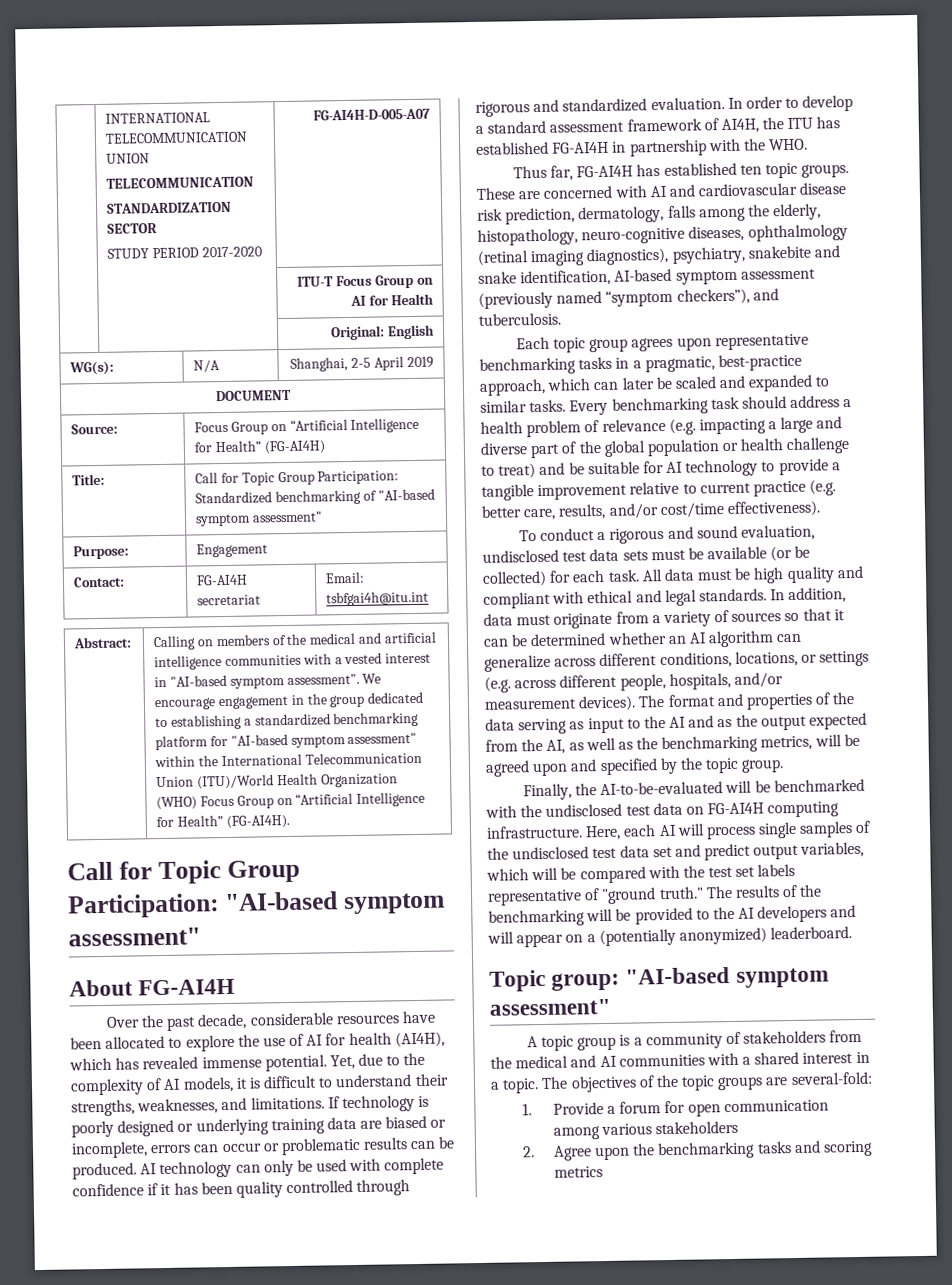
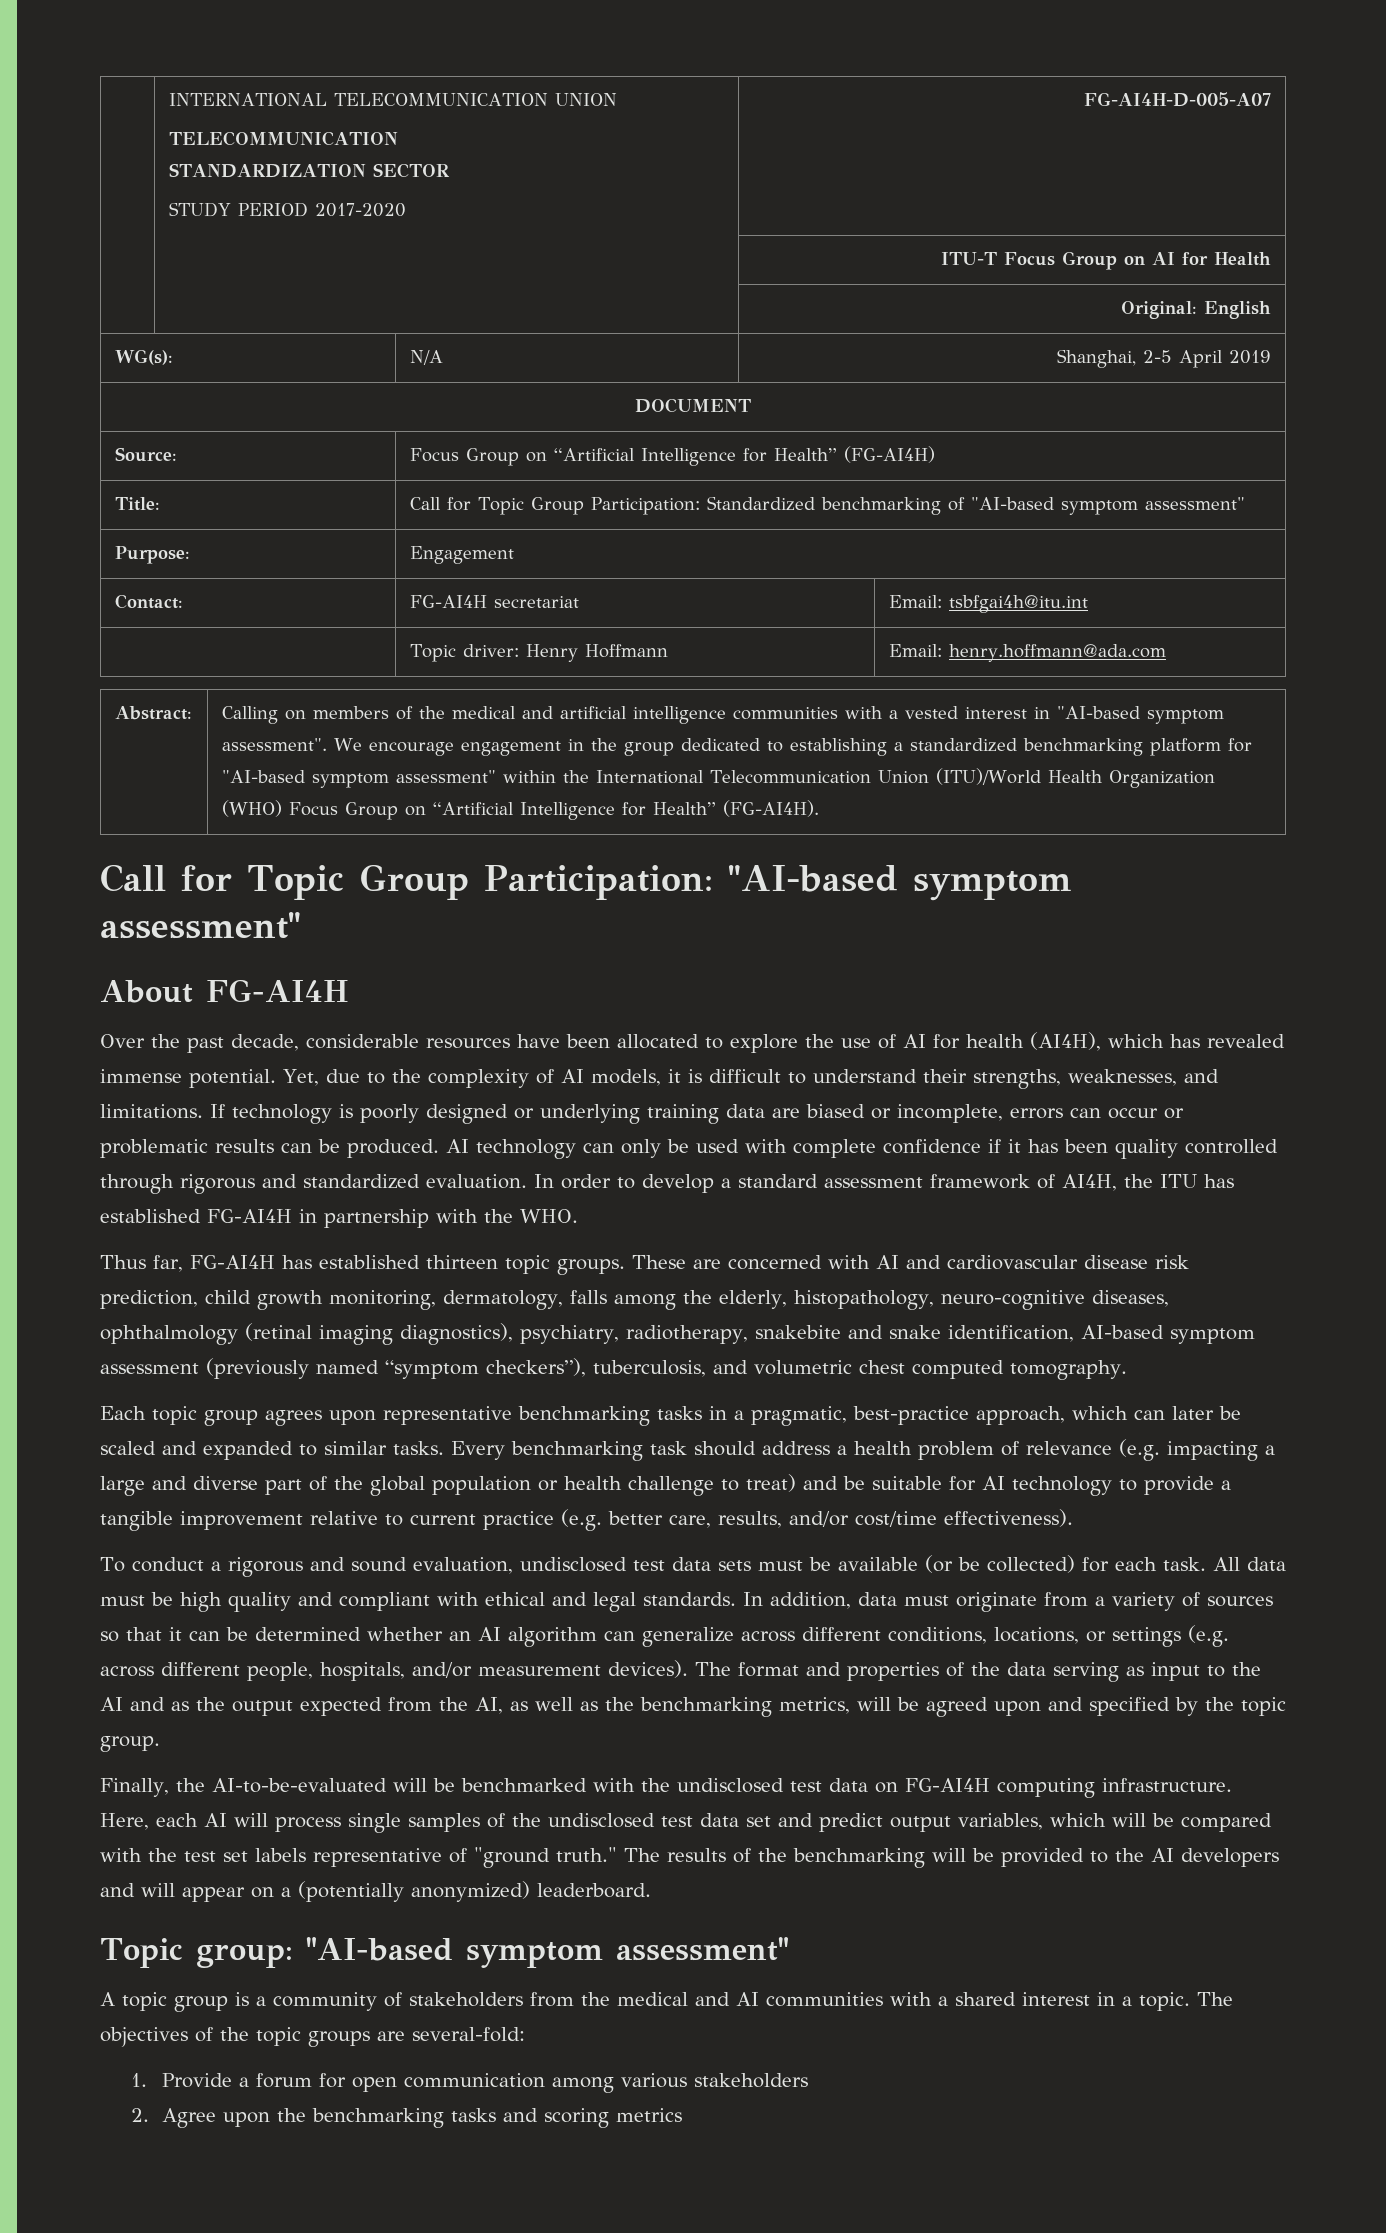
(430, 598) none -> [409,644,668,662] [888,644,1166,662] // | Topic driver: Henry Hoffmann | Email: henry.hoffmann@ada.com
[739,164,762,175] ten -> [425,1255,498,1269] thirteen
(576, 216) none -> [205,1290,436,1310] child growth monitoring,
(746, 255) none -> [625,1325,748,1344] radiotherapy,
[752,288,779,301] [478,312,561,326] and tuberculosis. -> [593,1360,1127,1380] tuberculosis, and volumetric chest computed tomography.

